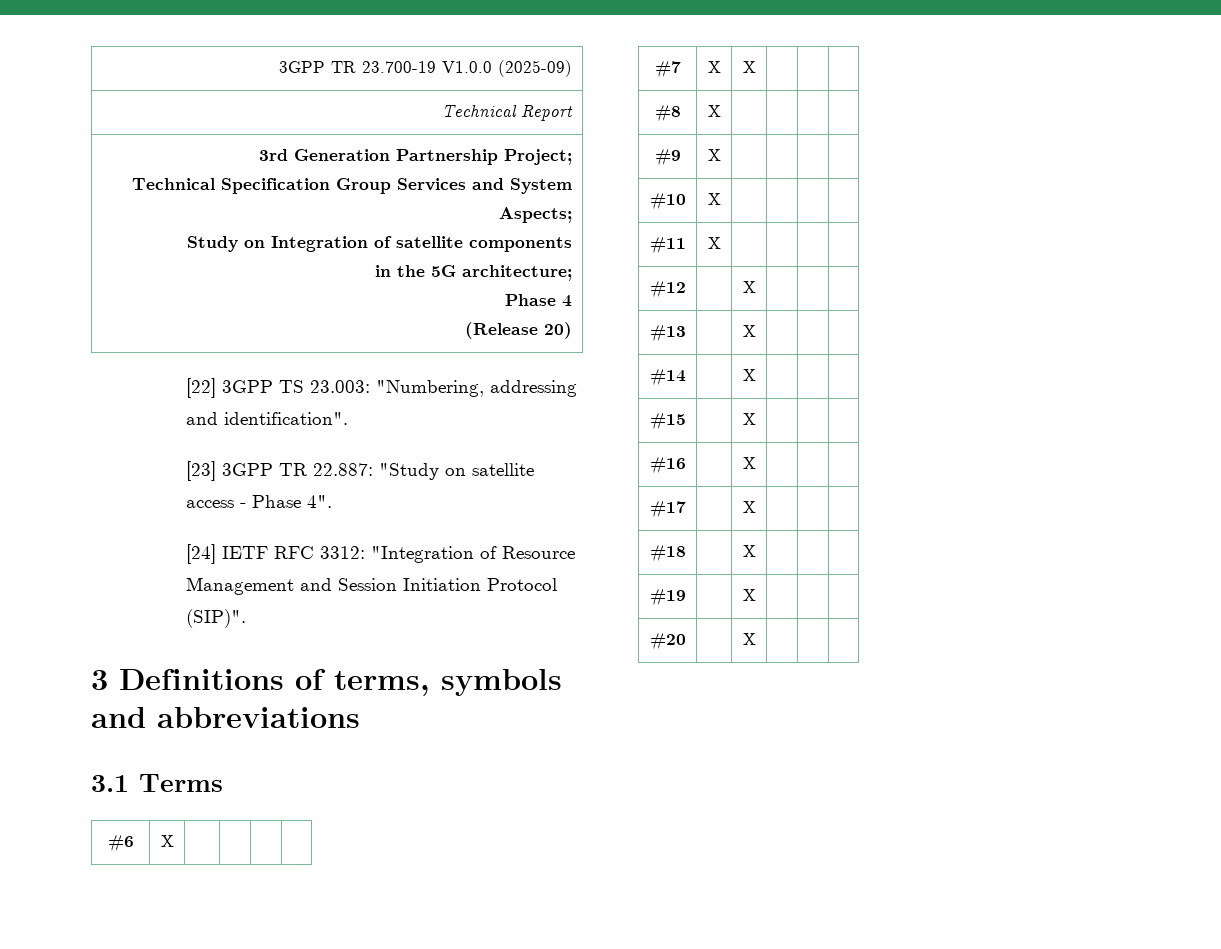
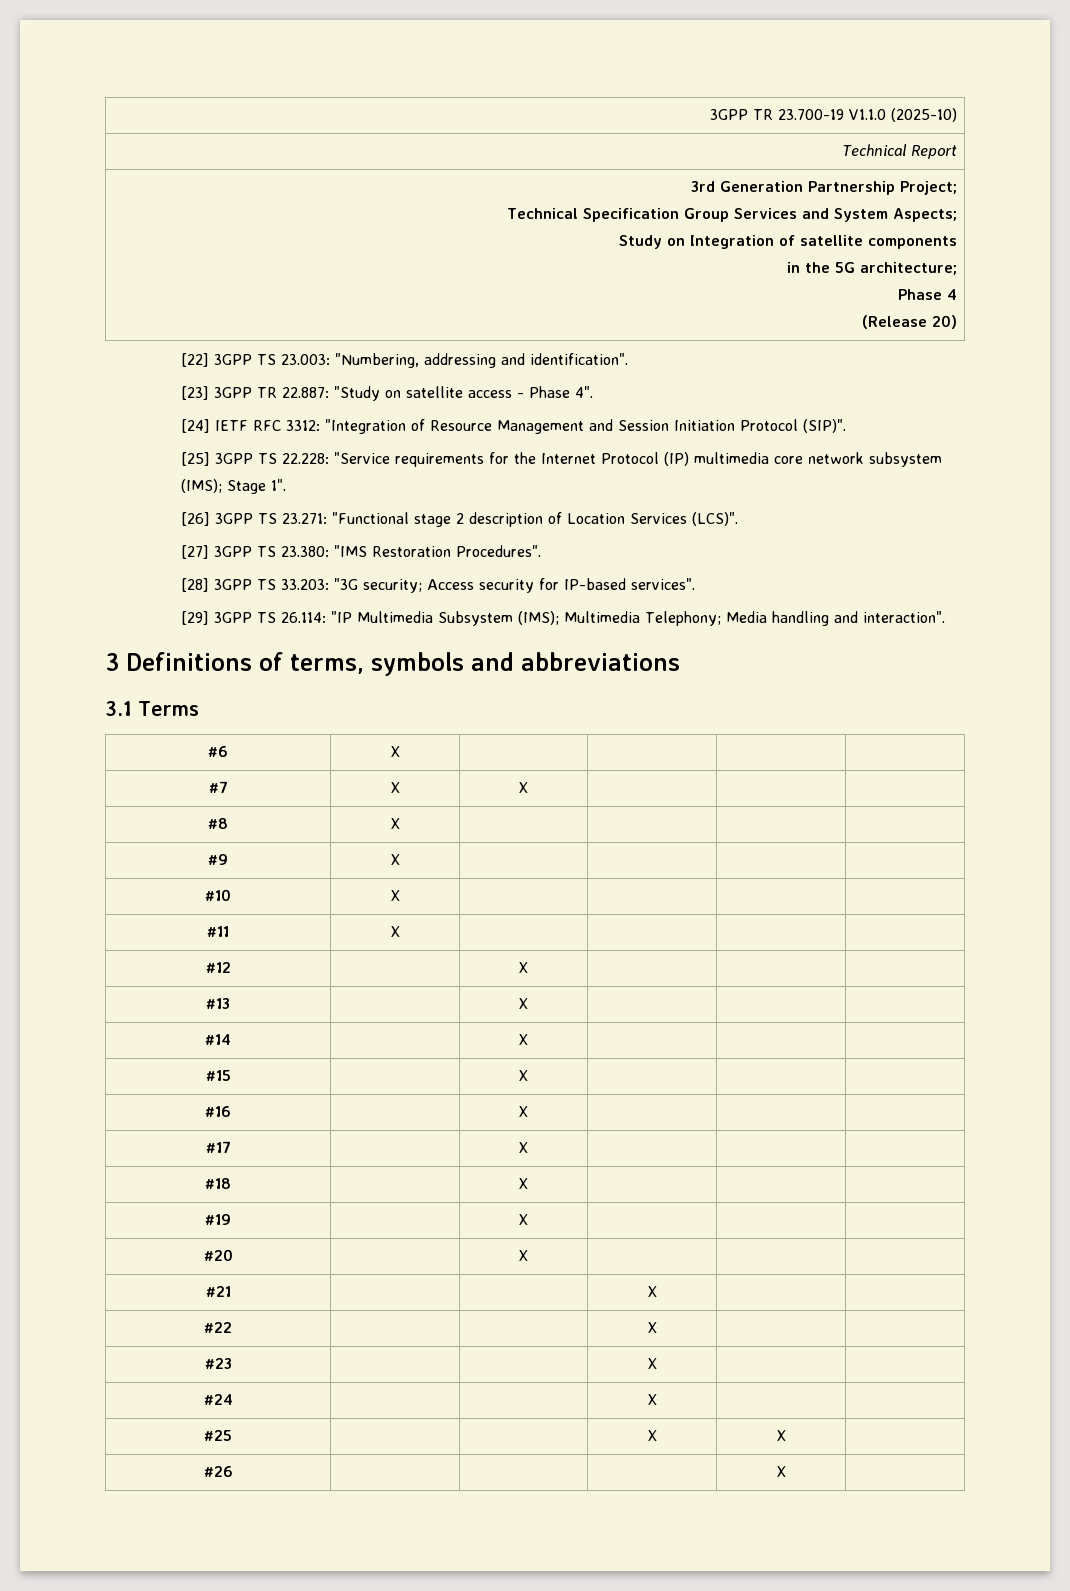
[442,60,573,77] V1.0.0 (2025-09) -> [848,108,957,122] V1.1.0 (2025-10)
(246, 618) none -> [180,452,942,467] [180,479,286,494] [180,512,738,527] [180,545,541,559] [180,578,695,593] [180,611,945,626] // [25] 3GPP TS 22.228: "Service requirements for the Internet Protocol (IP) multimedia core network subsystem (IMS); Stage 1". // [26] 3GPP TS 23.271: "Functional stage 2 description of Location Services (LCS)". // [27] 3GPP TS 23.380: "IMS Restoration Procedures". // [28] 3GPP TS 33.203: "3G security; Access security for IP-based services". // [29] 3GPP TS 26.114: "IP Multimedia Subsystem (IMS); Multimedia Telephony; Media handling and interaction".
(756, 639) none -> [205,1286,231,1297] [647,1286,657,1297] [204,1322,232,1333] [647,1322,657,1333] [204,1358,232,1369] [647,1358,657,1369] [203,1394,233,1405] [647,1394,657,1405] [204,1430,232,1441] [647,1430,657,1441] [776,1430,786,1441] [203,1466,233,1477] [776,1466,786,1477] // #21 | | | X | | // #22 | | | X | | // #23 | | | X | | // #24 | | | X | | // #25 | | | X | X | // #26 | | | | X |

